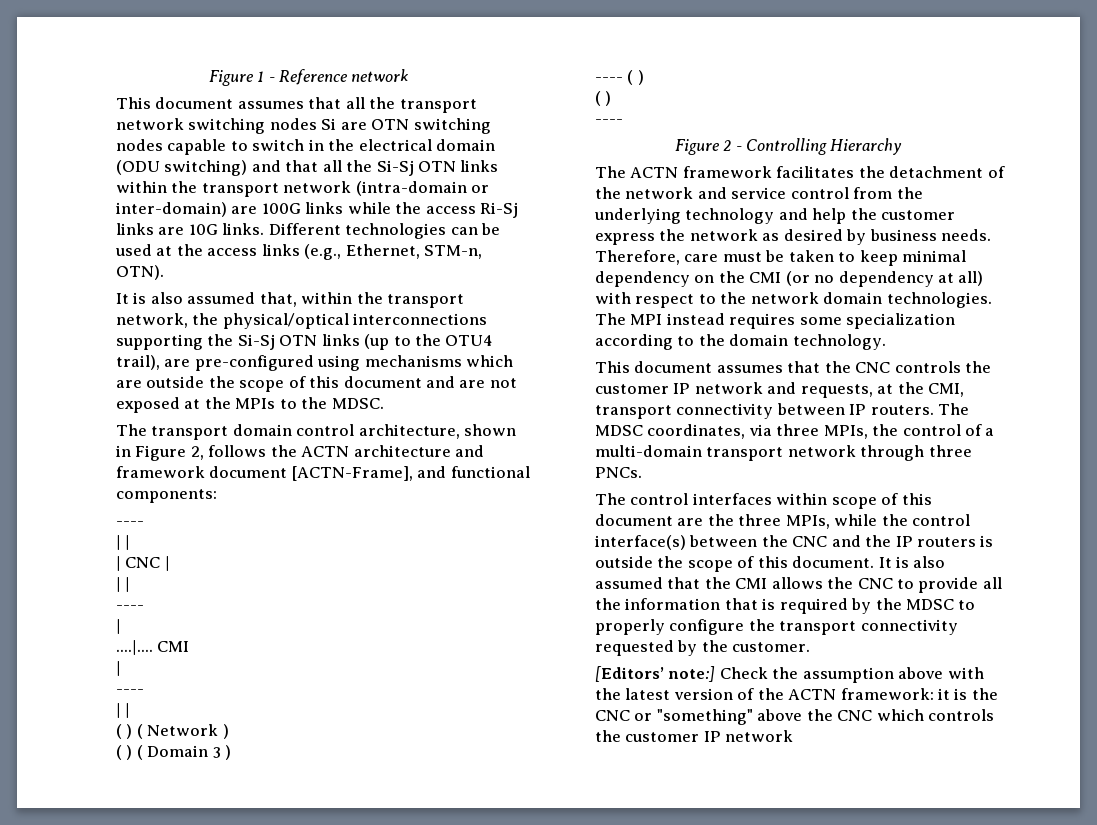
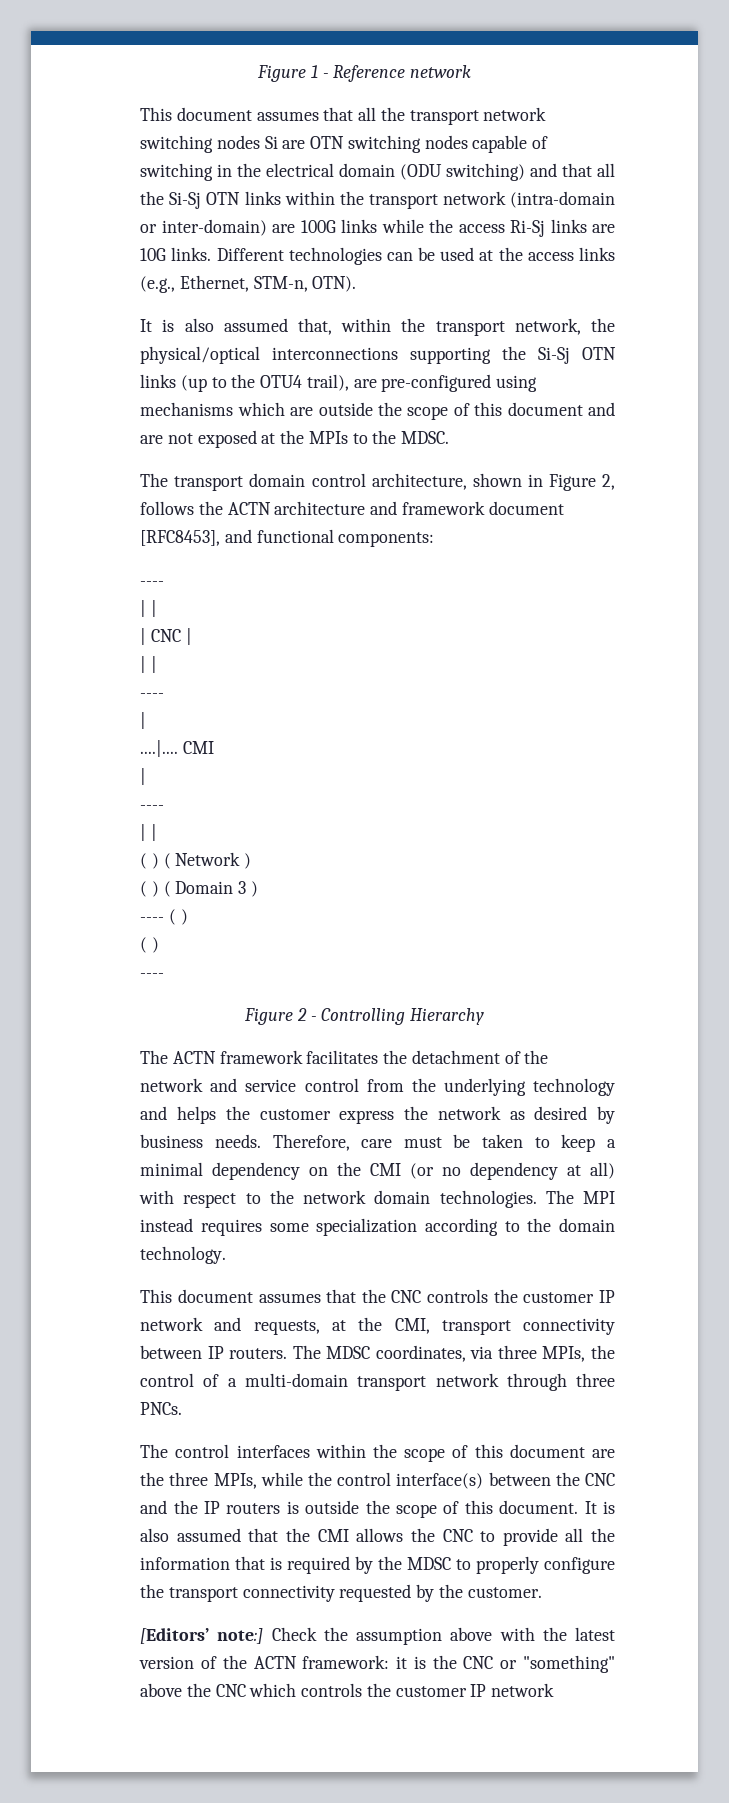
[230,139,305,151] to switch -> [532,136,549,149] [140,163,214,181] of switching
[291,466,413,481] [ACTN-Frame], -> [140,530,221,546] [RFC8453],
[812,208,847,224] help -> [176,1106,216,1124] helps
(898, 258) none -> [607,1139,616,1148] a
(828, 499) none -> [373,1444,398,1458] the

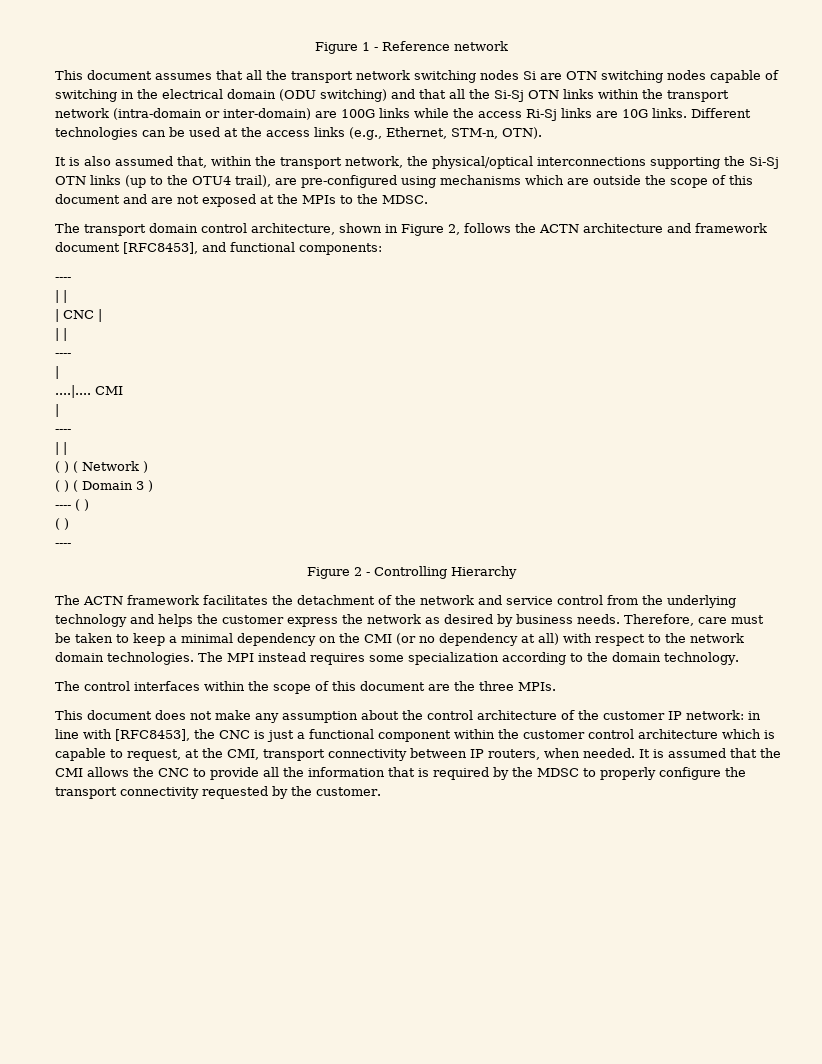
[140,1289,615,1303] [140,1317,615,1335] [140,1345,616,1362] [140,1373,615,1391] [140,1402,183,1415] // This document assumes that the CNC controls the customer IP network and requests, at the CMI, transport connectivity between IP routers. The MDSC coordinates, via three MPIs, the control of a multi-domain transport network through three PNCs. -> (740, 658) none
[213,1472,615,1489] [140,1500,615,1518] [140,1528,170,1542] MPIs, while the control interface(s) between the CNC and the IP routers is outside the scope of this document. It is also -> [518,682,557,691] [55,710,762,723] [55,729,776,742] [55,748,665,761] MPIs. // This document does not make any assumption about the control architecture of the customer IP network: in line with [RFC8453], the CNC is just a functional component within the customer control architecture which is capable to request, at the CMI, transport connectivity between IP routers, when needed. It is
[140,1627,615,1645] [139,1655,615,1673] [140,1683,555,1697] // [Editors’ note:] Check the assumption above with the latest version of the ACTN framework: it is the CNC or "something" above the CNC which controls the customer IP network -> (382, 791) none

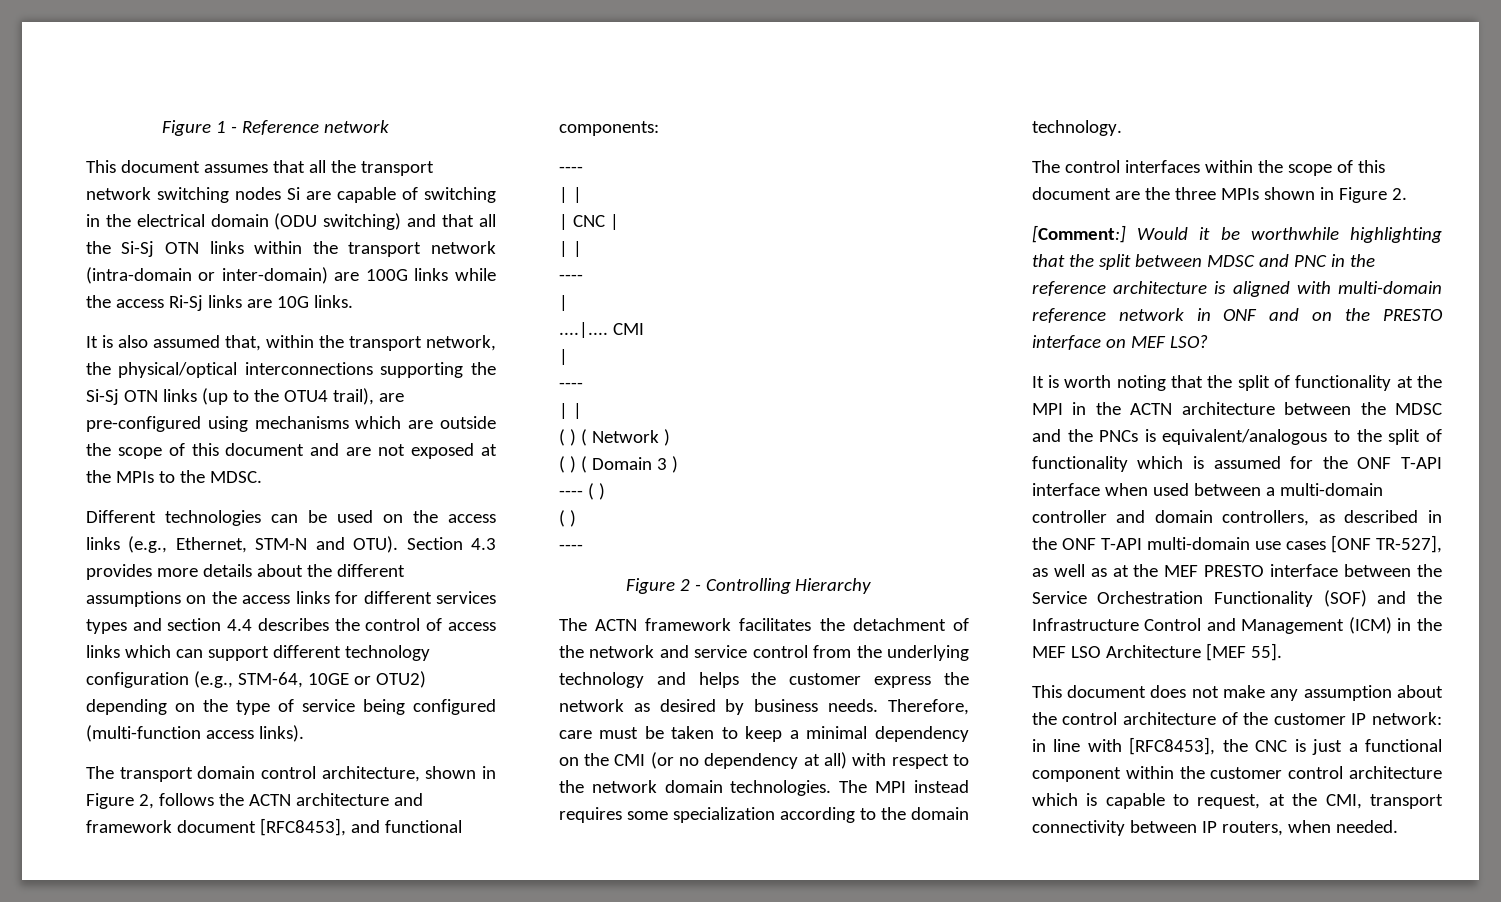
[566,70,707,83] OTN switching nodes -> (331, 195) none
[691,108,752,118] [55,127,543,140] Different technologies can be used at the access links (e.g., Ethernet, STM-n, OTN). -> (353, 301) none
(429, 199) none -> [85,510,496,526] [85,536,497,553] [85,564,405,580] [85,591,496,607] [85,618,497,634] [85,645,430,661] [85,671,426,688] [85,699,497,715] [85,725,304,742] // Different technologies can be used on the access links (e.g., Ethernet, STM-N and OTU). Section 4.3 provides more details about the different assumptions on the access links for different services types and section 4.4 describes the control of access links which can support different technology configuration (e.g., STM-64, 10GE or OTU2) depending on the type of service being configured (multi-function access links).
[518,682,557,691] MPIs. -> [1220,187,1407,203] [1031,225,1442,243] [1031,254,1375,270] [1031,281,1442,297] [1031,308,1443,323] [1031,335,1208,350] [1031,375,1442,391] [1031,402,1442,415] [1031,429,1442,445] [1031,456,1442,472] [1031,483,1383,496] [1031,510,1442,526] [1031,535,1442,553] [1031,564,1442,577] [1031,590,1442,607] [1031,617,1442,634] [1031,643,1282,661] MPIs shown in Figure 2. // [Comment:] Would it be worthwhile highlighting that the split between MDSC and PNC in the reference architecture is aligned with multi-domain reference network in ONF and on the PRESTO interface on MEF LSO? // It is worth noting that the split of functionality at the MPI in the ACTN architecture between the MDSC and the PNCs is equivalent/analogous to the split of functionality which is assumed for the ONF T-API interface when used between a multi-domain controller and domain controllers, as described in the ONF T-API multi-domain use cases [ONF TR-527], as well as at the MEF PRESTO interface between the Service Orchestration Functionality (SOF) and the Infrastructure Control and Management (ICM) in the MEF LSO Architecture [MEF 55].
[639,748,782,758] [55,767,747,780] [55,786,382,799] It is assumed that the CMI allows the CNC to provide all the information that is required by the MDSC to properly configure the transport connectivity requested by the customer. -> (1398, 826) none

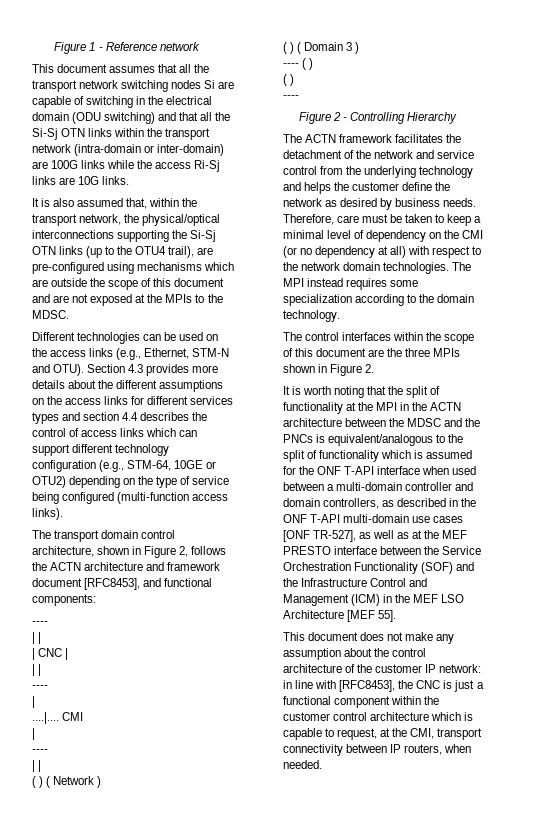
[874,676,932,688] express -> [402,182,433,191] define
(868, 732) none -> [326,230,364,239] level of
[1031,225,1442,243] [1031,254,1375,270] [1031,281,1442,297] [1031,308,1443,323] [1031,335,1208,350] // [Comment:] Would it be worthwhile highlighting that the split between MDSC and PNC in the reference architecture is aligned with multi-domain reference network in ONF and on the PRESTO interface on MEF LSO? -> (375, 368) none

